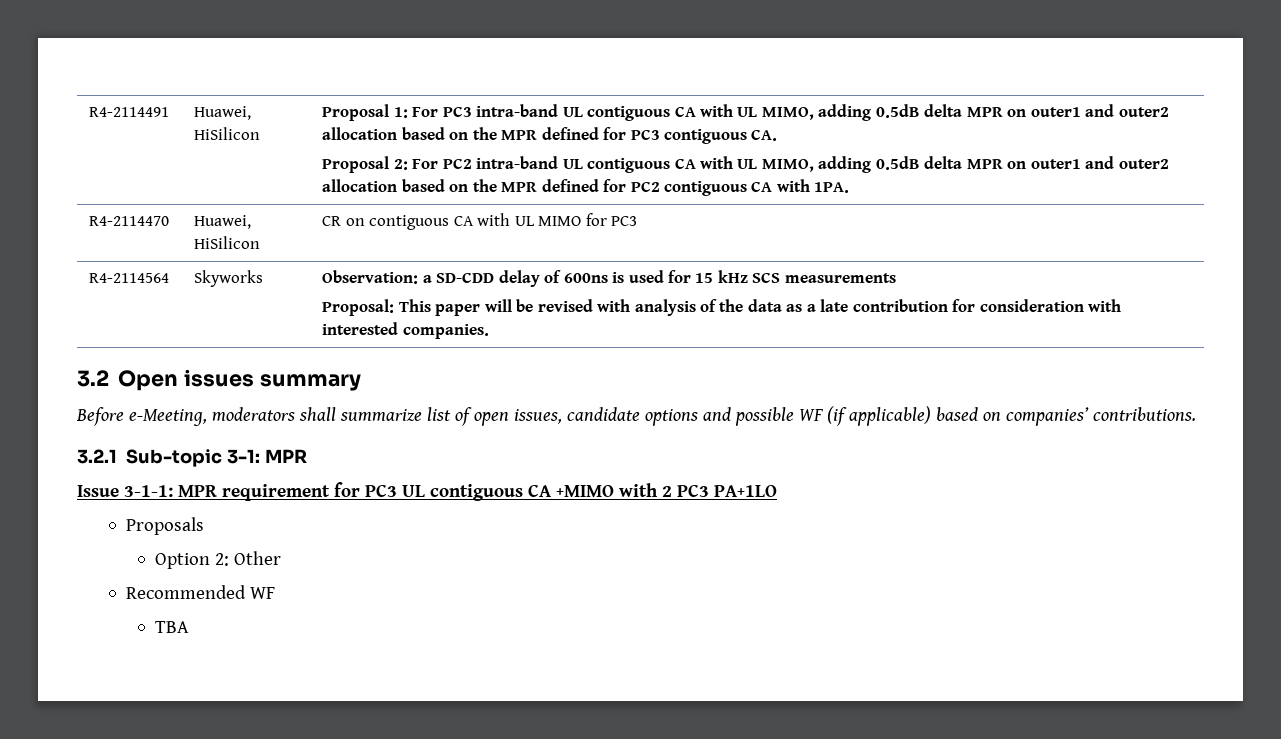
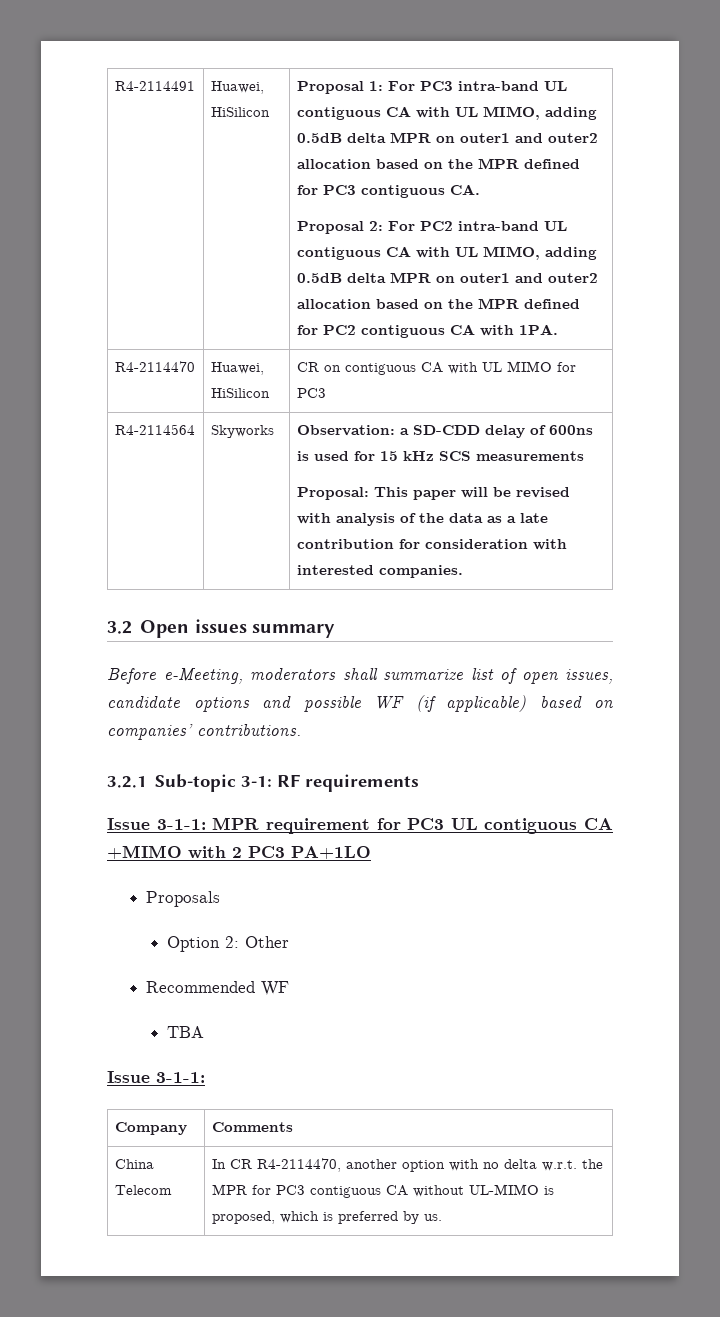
[264,449,307,463] MPR -> [277,774,420,792] RF requirements
(189, 627) none -> [107,1071,205,1083] [114,1122,187,1135] [211,1122,293,1132] [114,1159,154,1169] [114,1185,172,1195] [211,1158,603,1172] [211,1184,554,1198] [211,1211,442,1224] // Issue 3-1-1: // Company | Comments // China Telecom | In CR R4-2114470, another option with no delta w.r.t. the MPR for PC3 contiguous CA without UL-MIMO is proposed, which is preferred by us.

